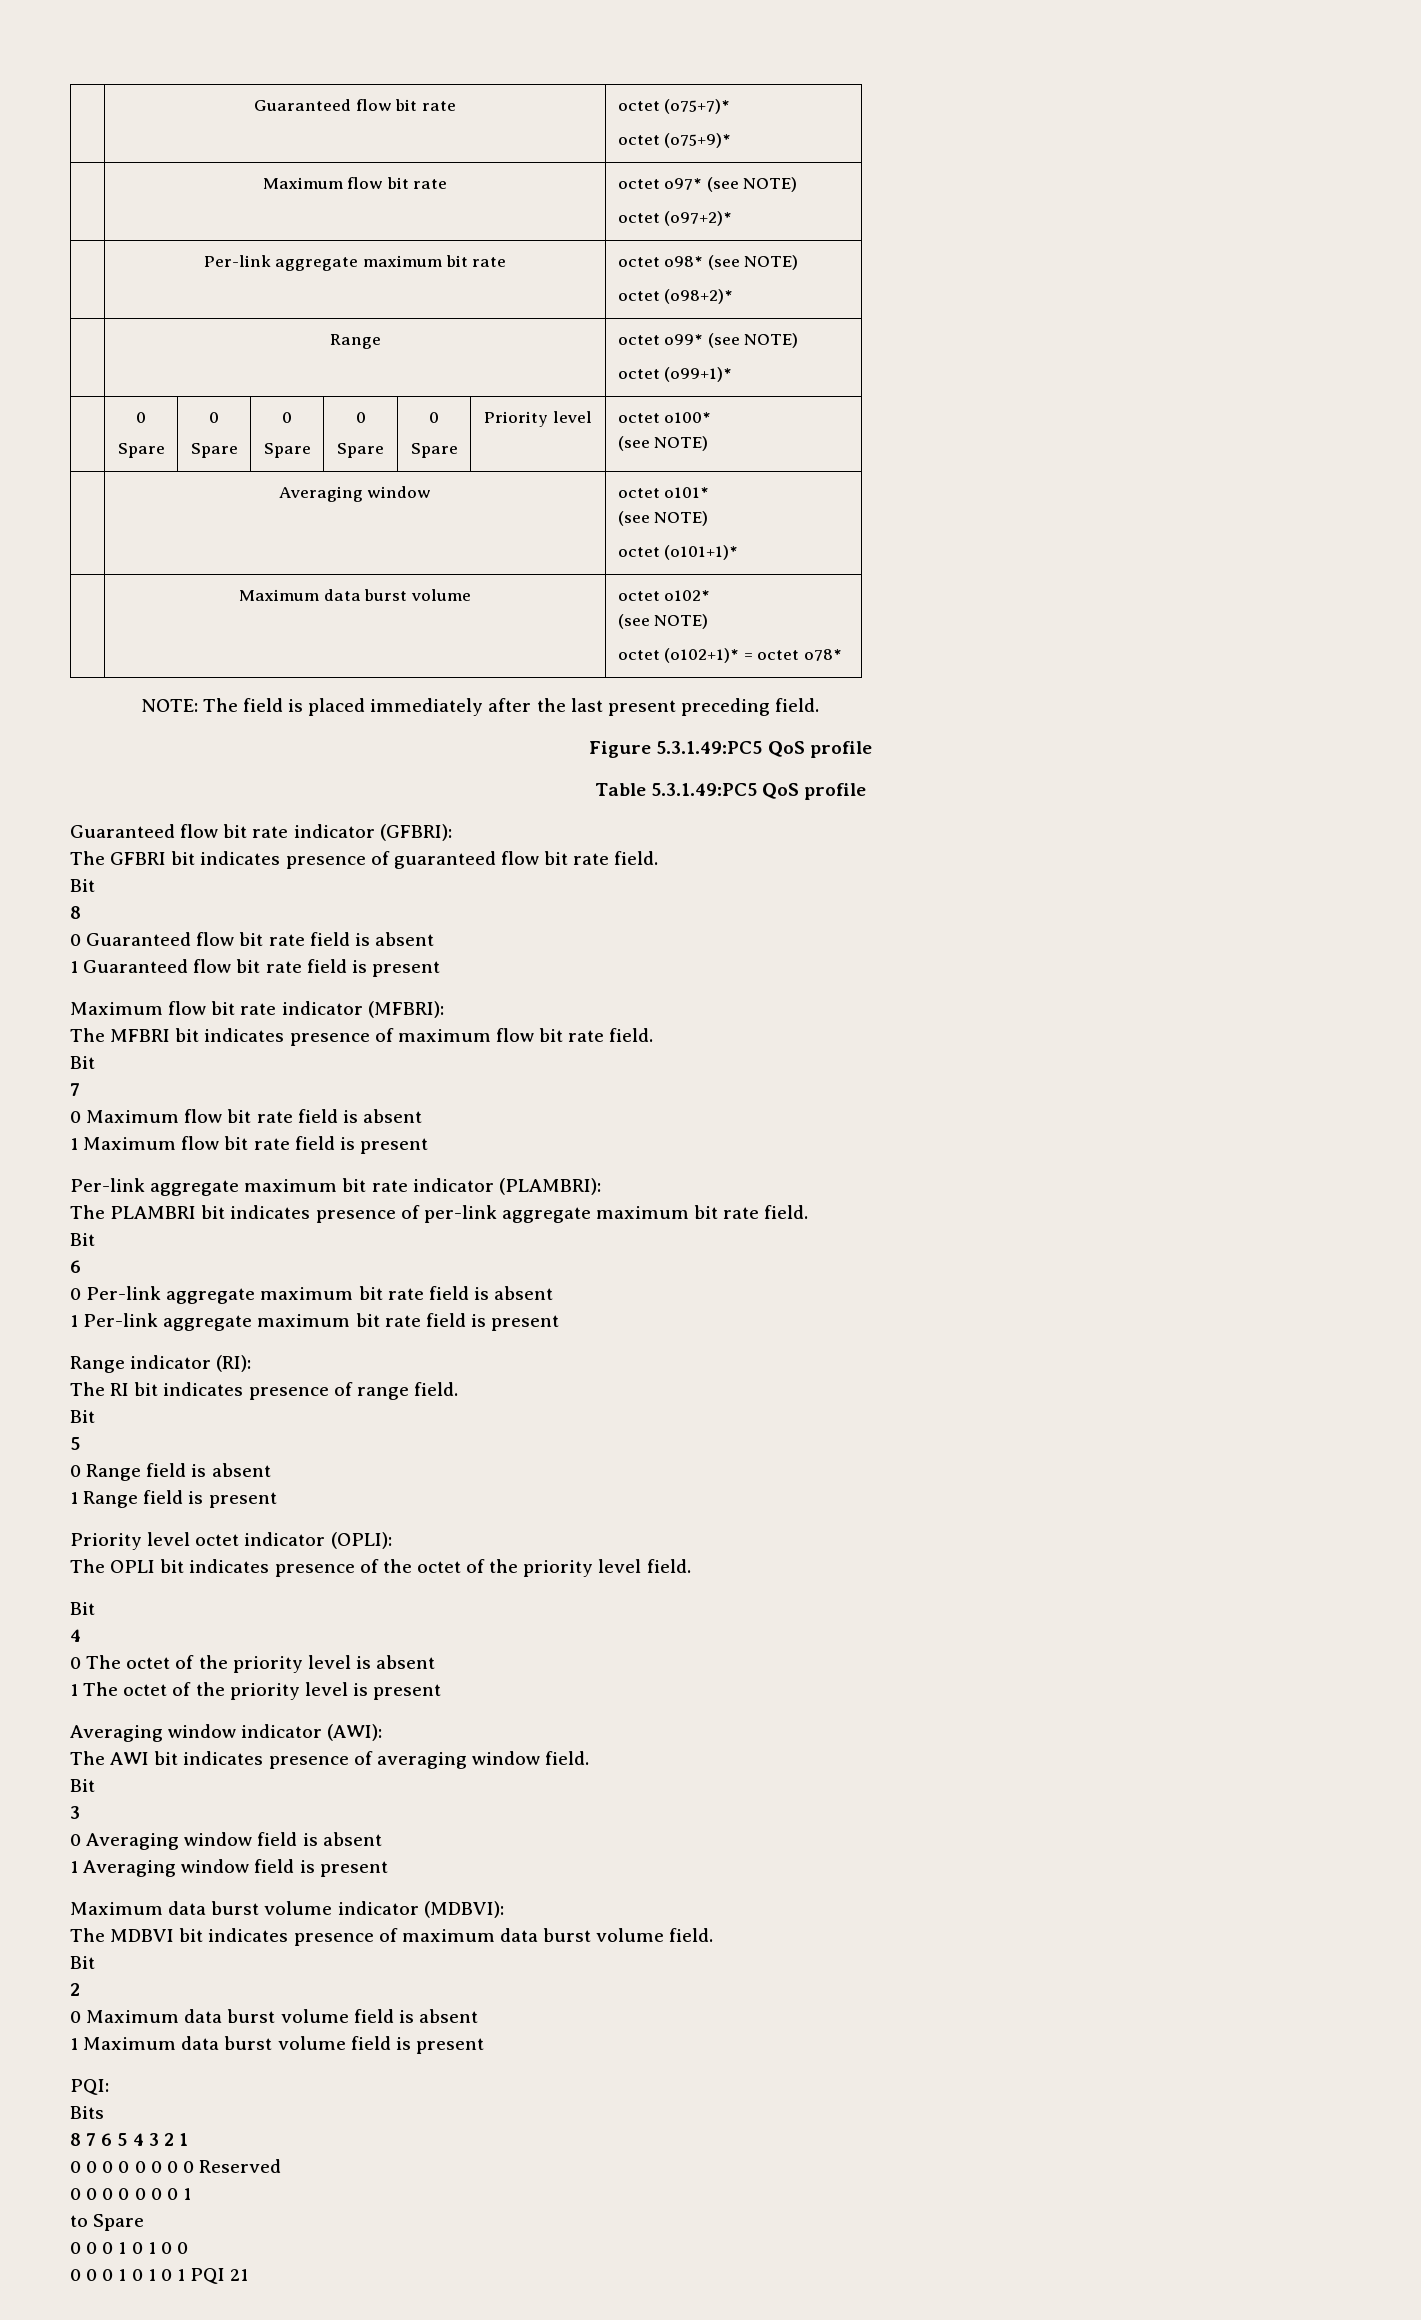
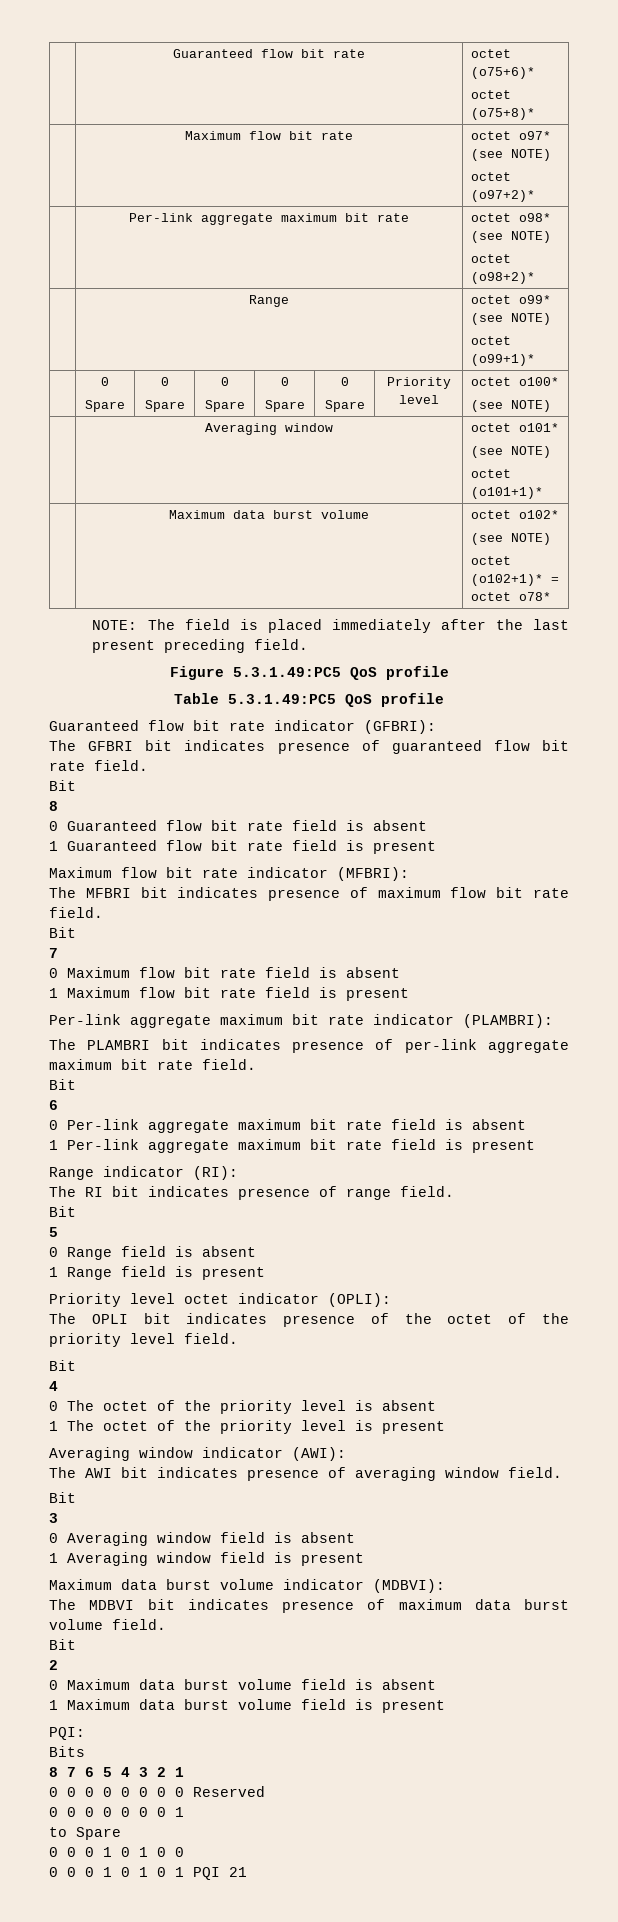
[664,99,731,114] [617,133,732,148] (o75+7)* // octet (o75+9)* -> [471,67,536,79] [471,90,512,99] [471,108,536,120] (o75+6)* // octet (o75+8)*

